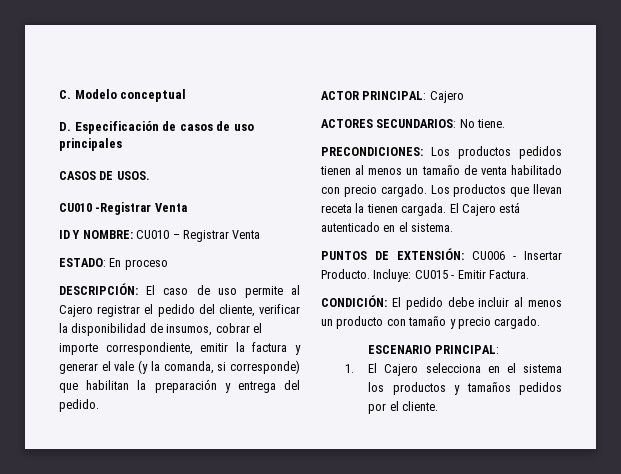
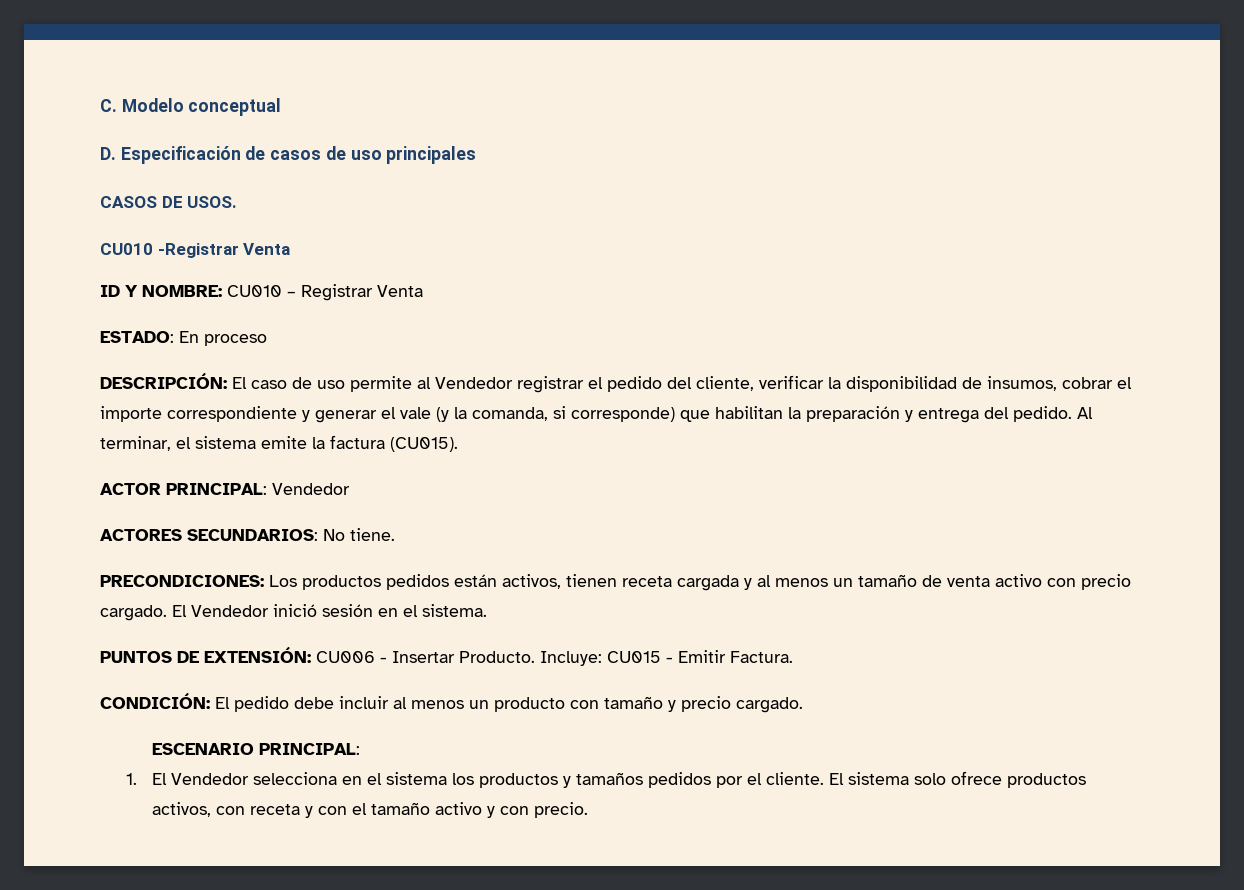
[59,305,93,317] Cajero -> [435,377,513,389] Vendedor
[105,342,288,355] correspondiente, emitir la factura -> [167,406,297,422] correspondiente
(99, 405) none -> [1077,407,1093,419] [100,435,458,452] Al terminar, el sistema emite la factura (CU015).
[429,91,464,103] Cajero -> [272,483,350,495] Vendedor
[320,166,351,175] tienen -> [454,574,752,591] están activos, tienen receta cargada y
[511,165,562,175] habilitado -> [995,574,1042,587] activo
[430,184,562,197] [321,202,521,216] [321,222,380,232] Los productos que llevan receta la tienen cargada. El Cajero está autenticado -> [172,604,373,617] El Vendedor inició sesión
[384,364,419,376] Cajero -> [170,773,249,785] Vendedor
(439, 406) none -> [828,771,1086,788] [151,802,588,818] El sistema solo ofrece productos activos, con receta y con el tamaño activo y con precio.

